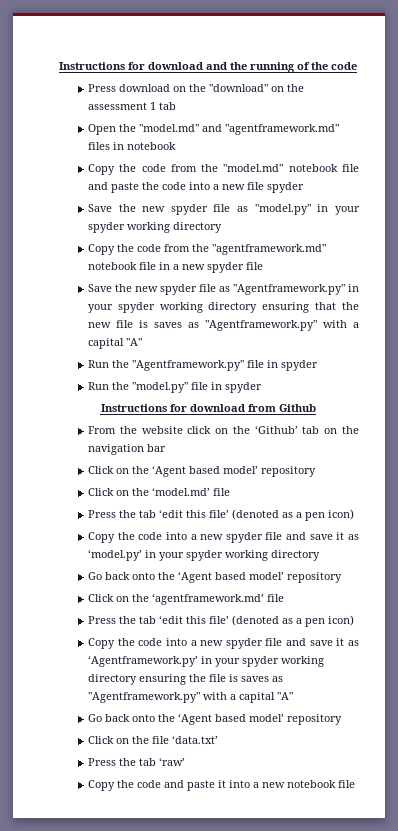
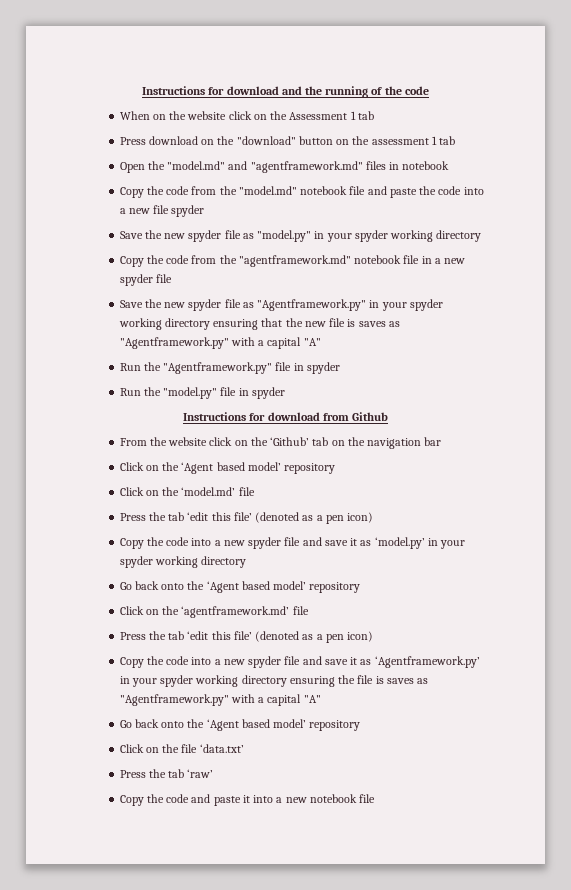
(357, 66) none -> [119,111,374,120] // When on the website click on the Assessment 1 tab
(268, 88) none -> [298,136,333,145] button

